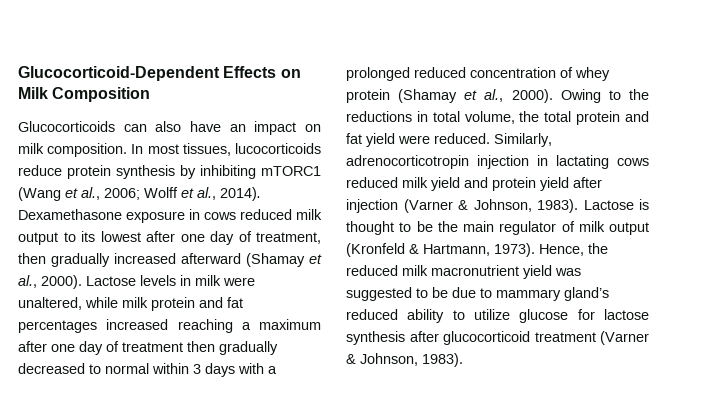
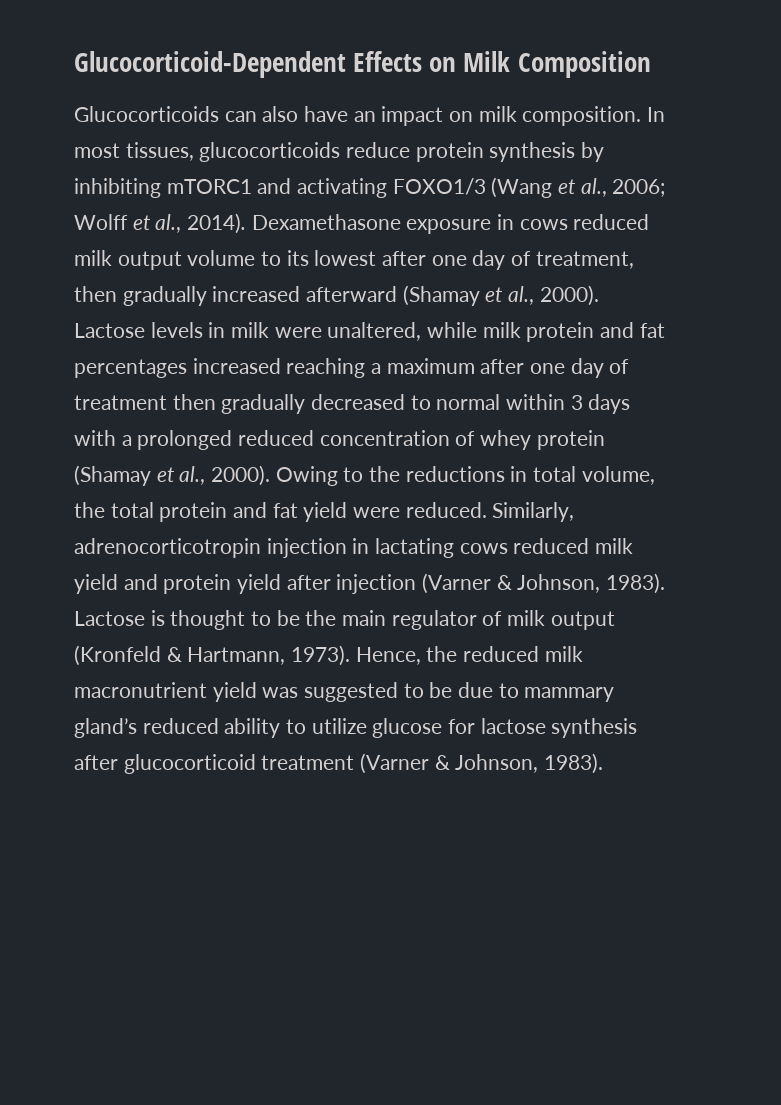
[234,143,321,154] lucocorticoids -> [199,142,341,162] glucocorticoids
(321, 171) none -> [257,178,486,198] and activating FOXO1/3
(58, 238) none -> [187,250,256,266] volume

